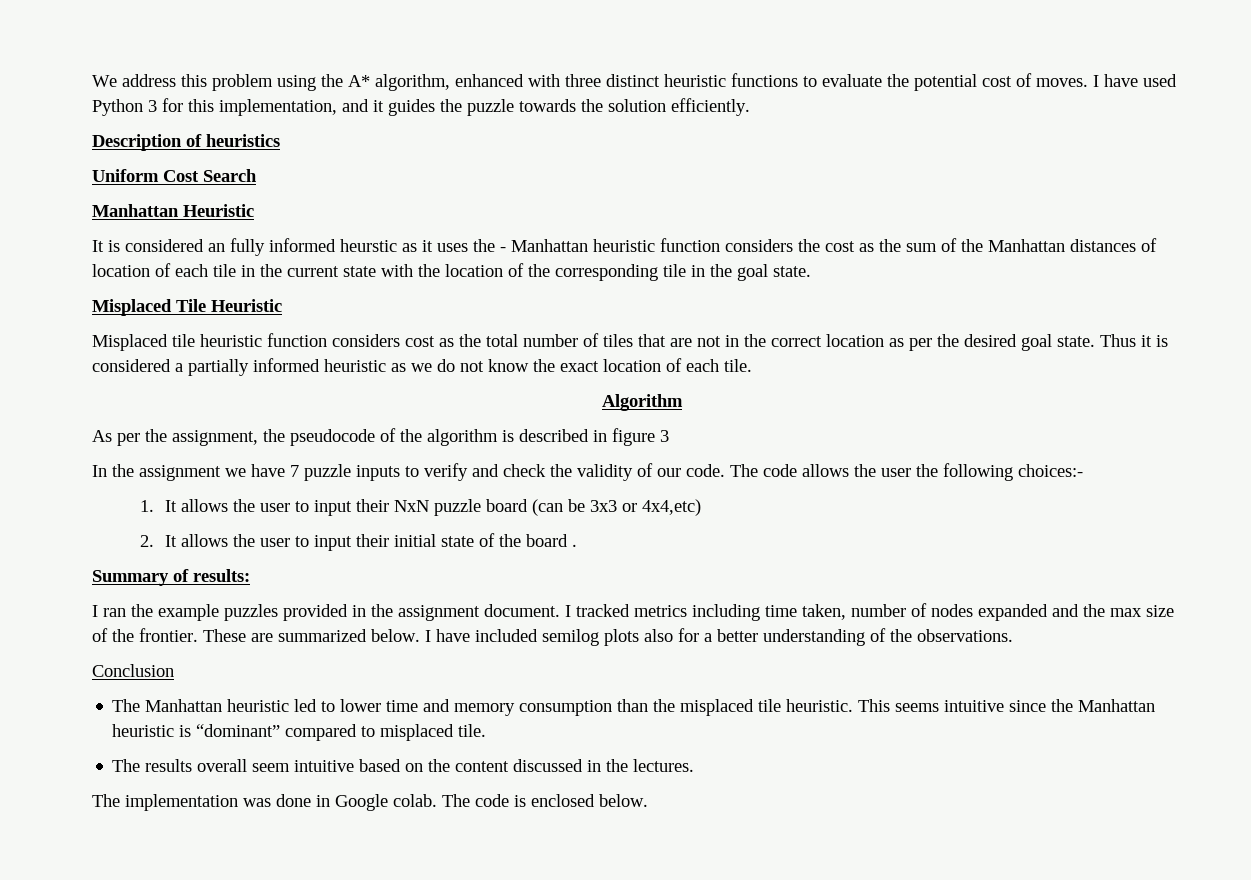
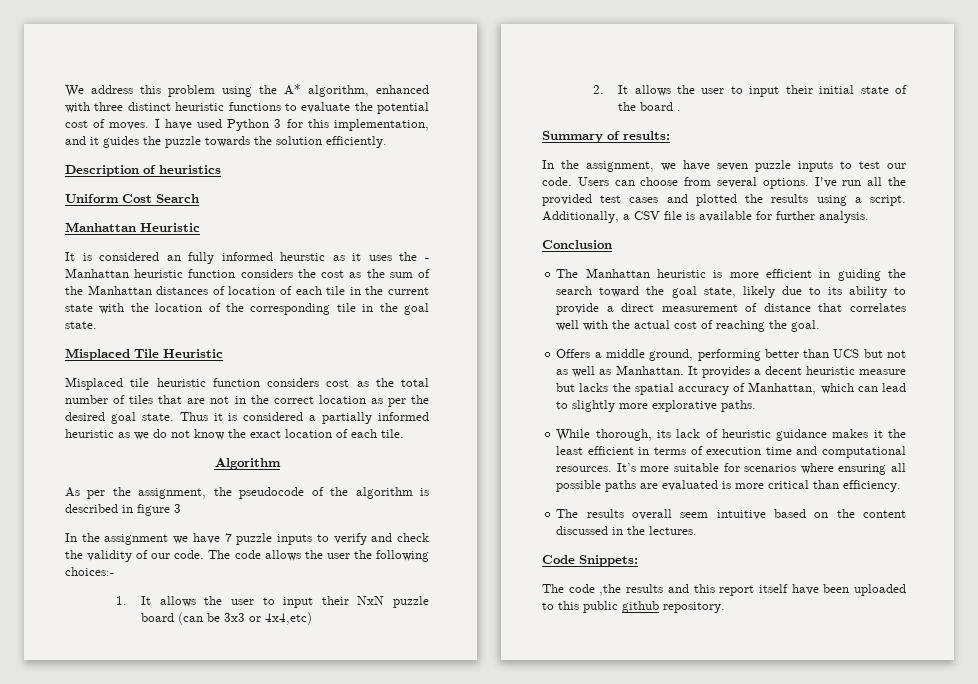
[92,603,1174,621] [92,628,1013,646] [92,664,174,677] [112,699,1156,716] [112,724,487,741] I ran the example puzzles provided in the assignment document. I tracked metrics including time taken, number of nodes expanded and the max size of the frontier. These are summarized below. I have included semilog plots also for a better understanding of the observations. // Conclusion // The Manhattan heuristic led to lower time and memory consumption than the misplaced tile heuristic. This seems intuitive since the Manhattan heuristic is “dominant” compared to misplaced tile. -> [542,160,906,172] [542,177,906,189] [542,194,906,206] [542,211,869,223] [542,240,612,249] [556,268,906,281] [556,286,906,298] [556,303,906,315] [556,320,821,332] [556,349,906,361] [556,365,906,378] [556,382,906,395] [556,400,757,412] [556,429,906,441] [556,446,906,458] [556,463,906,475] [556,480,902,492] In the assignment, we have seven puzzle inputs to test our code. Users can choose from several options. I've run all the provided test cases and plotted the results using a script. Additionally, a CSV file is available for further analysis. // Conclusion // The Manhattan heuristic is more efficient in guiding the search toward the goal state, likely due to its ability to provide a direct measurement of distance that correlates well with the actual cost of reaching the goal. // Offers a middle ground, performing better than UCS but not as well as Manhattan. It provides a decent heuristic measure but lacks the spatial accuracy of Manhattan, which can lead to slightly more explorative paths. // While thorough, its lack of heuristic guidance makes it the least efficient in terms of execution time and computational resources. It’s more suitable for scenarios where ensuring all possible paths are evaluated is more critical than efficiency.
[92,794,648,811] The implementation was done in Google colab. The code is enclosed below. -> [542,555,638,567] [542,584,906,596] [542,601,725,613] Code Snippets: // The code ,the results and this report itself have been uploaded to this public github repository.

